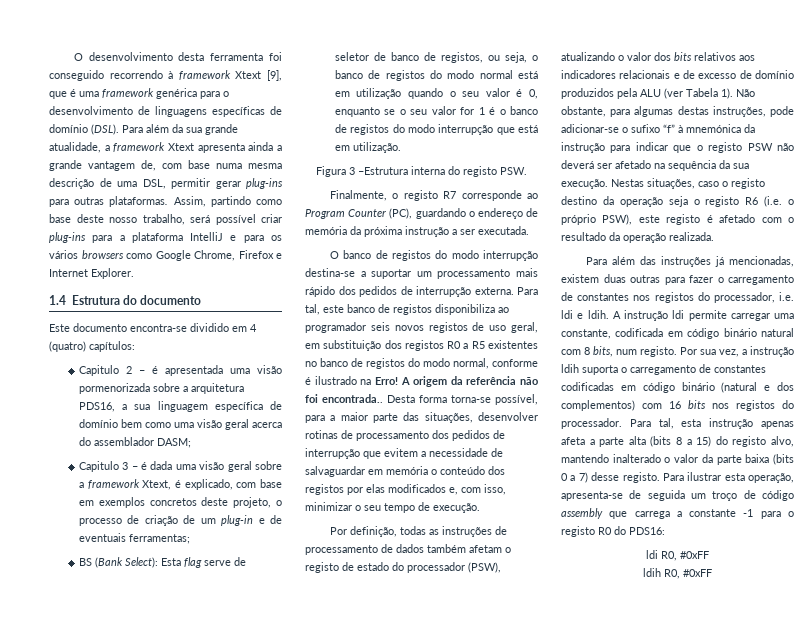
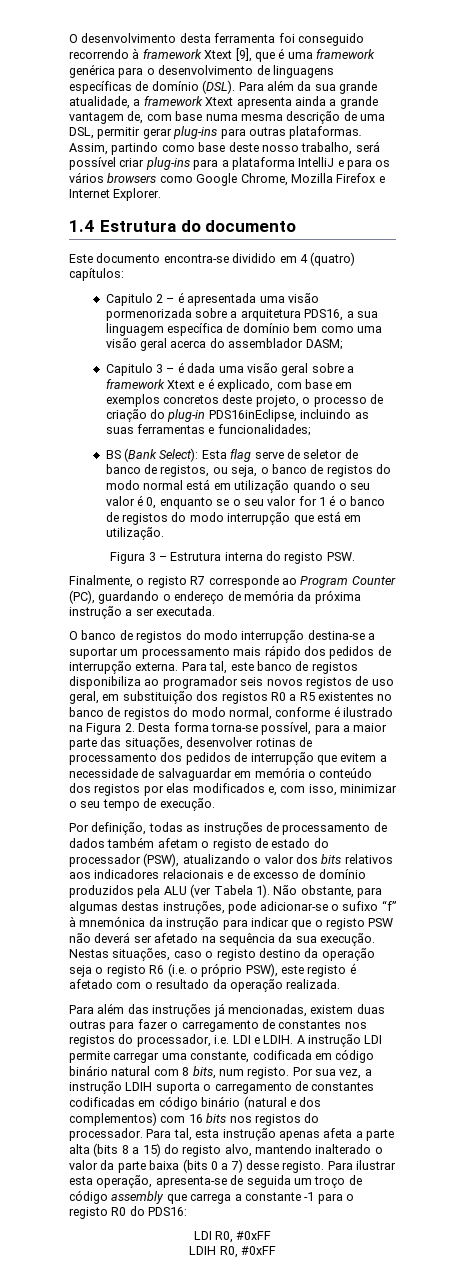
(235, 255) none -> [290,173,333,183] Mozilla
[142,480,172,490] Xtext, -> [167,380,205,389] Xtext e
[183,515,282,526] [78,533,190,544] de um plug-in e de eventuais ferramentas; -> [150,409,369,422] [105,424,311,436] do plug-in PDS16inEclipse, incluindo as suas ferramentas e funcionalidades;
[358,167,408,175] –Estrutura -> [158,552,222,561] – Estrutura
[374,376,538,387] [305,394,383,403] Erro! A origem da referência não foi encontrada.. -> [86,723,135,735] Figura 2.
[561,310,609,319] ldi e ldih. -> [232,1035,294,1044] LDI e LDIH.
[672,310,685,319] ldi -> [364,1035,383,1044] LDI
[561,364,579,373] ldih -> [125,1082,153,1091] LDIH
[646,550,658,559] ldi -> [193,1231,212,1240] LDI
[643,568,661,577] ldih -> [189,1246,217,1255] LDIH

